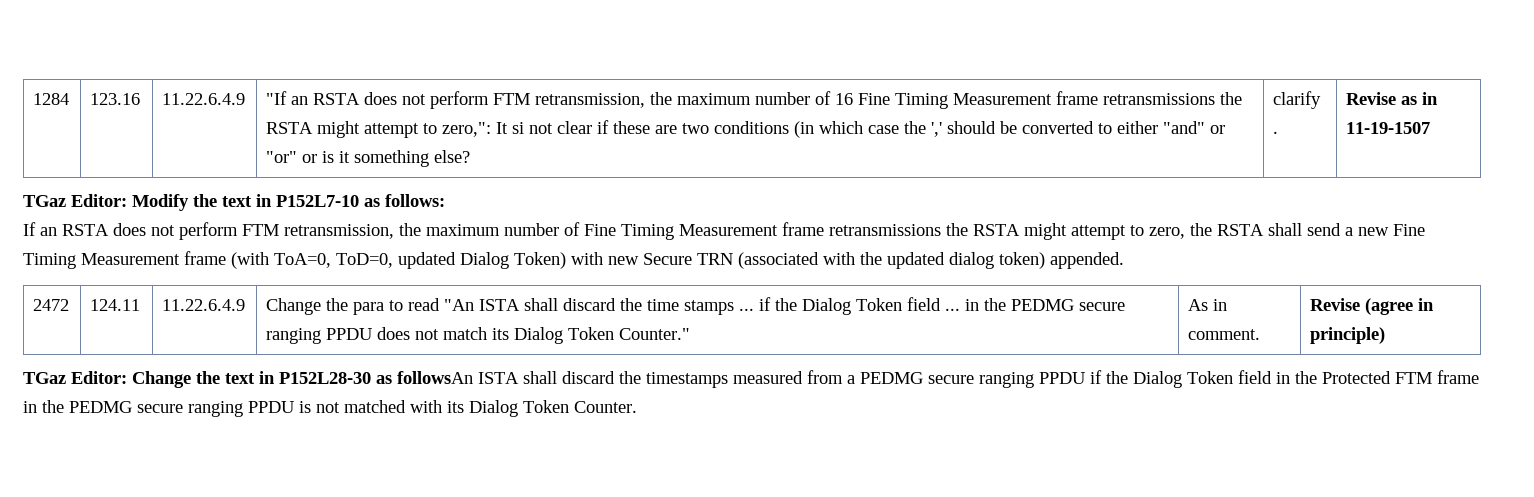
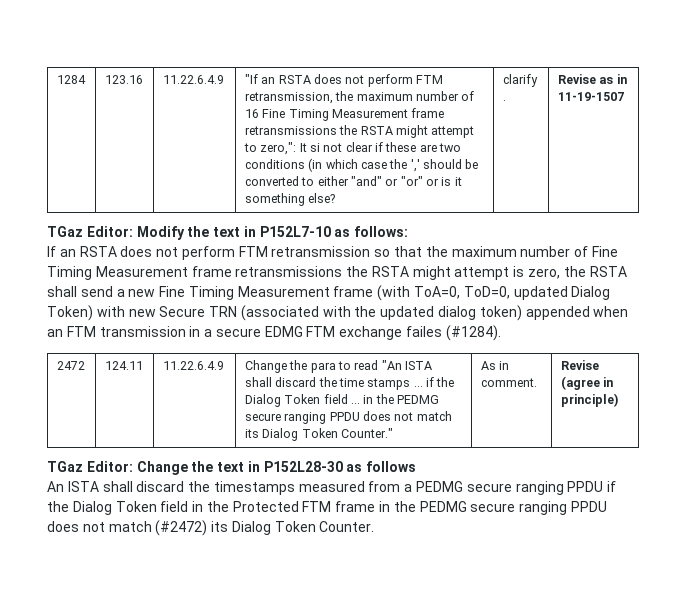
[284,224,394,239] retransmission, -> [271,246,423,257] retransmission so that
[1130,225,1144,236] to -> [513,266,525,277] is
[1050,252,1124,269] appended. -> [525,306,629,320] [47,325,501,341] appended when an FTM transmission in a secure EDMG FTM exchange failes (#1284).
[397,371,473,384] followsAn -> [366,461,417,472] [47,481,64,492] follows // An
[299,400,442,413] is not matched with -> [47,520,208,536] does not match (#2472)

